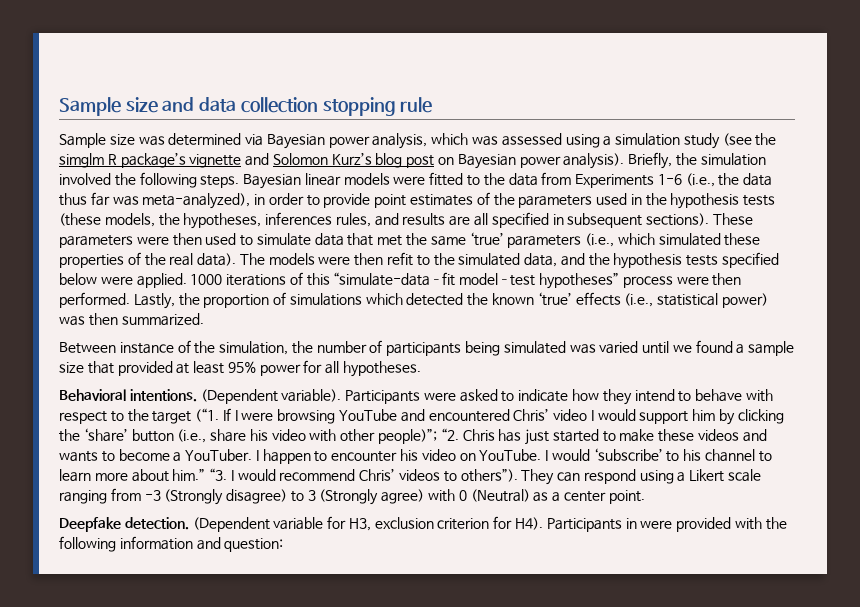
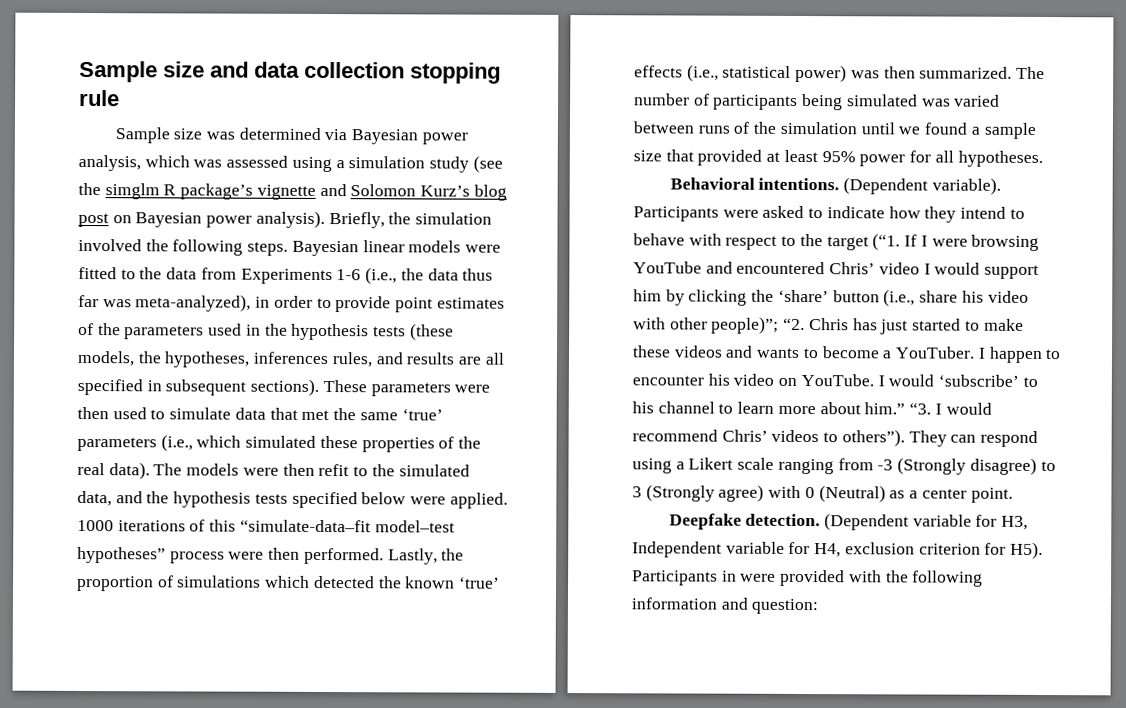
[59,340,313,355] // Between instance of the simulation, the -> [1016,66,1046,80] The
(639, 347) none -> [633,121,857,135] between runs of the simulation
(371, 524) none -> [632,541,842,558] Independent variable for H4,
[515,517,544,530] H4). -> [1010,541,1044,560] H5).

